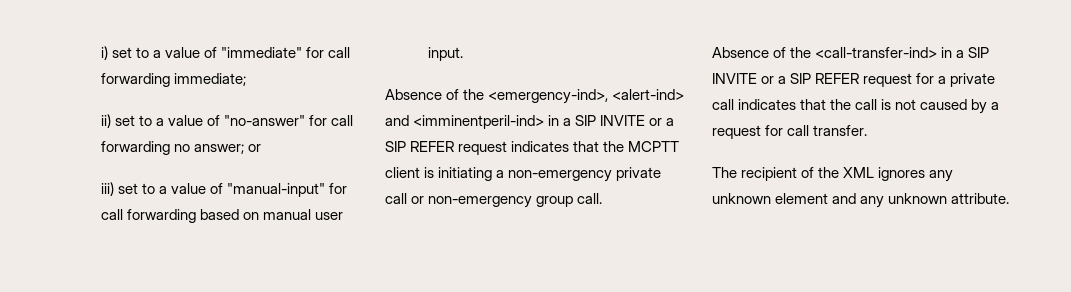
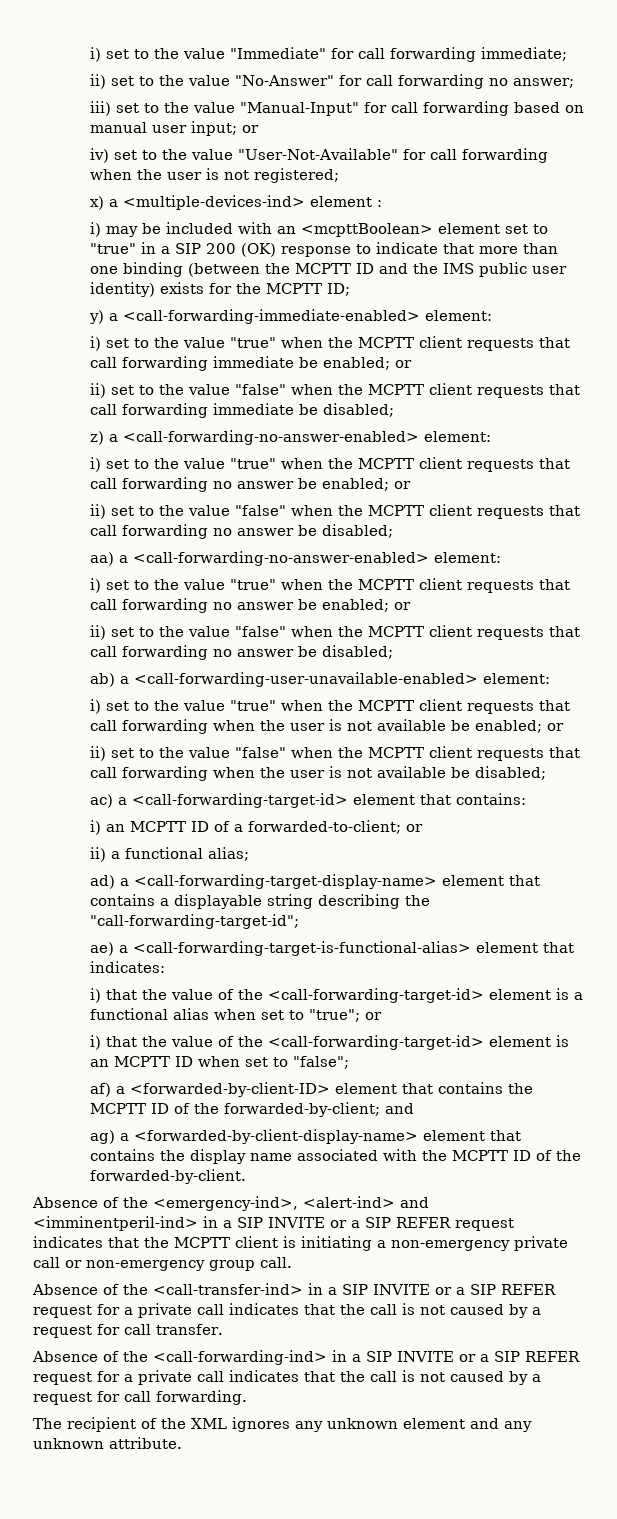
[101,46,303,60] i) set to a value of "immediate" -> [89,47,326,62] i) set to the value "Immediate"
[156,115,306,126] a value of "no-answer" -> [158,75,334,86] the value "No-Answer"
[248,144,262,152] or -> (574, 83) none
[159,183,326,197] a value of "manual-input" -> [163,102,359,116] the value "Manual-Input"
[428,47,464,61] input. -> [190,121,259,136] [89,148,548,163] [89,168,339,183] [89,195,382,210] [89,222,548,237] [89,242,558,257] [89,262,567,277] [89,282,350,297] [88,309,492,324] [89,336,570,351] [89,356,412,371] [89,383,580,398] [89,403,394,418] [89,430,491,445] [89,457,570,472] [89,477,411,492] [89,504,580,519] [89,524,393,539] [89,551,501,566] [89,578,570,593] [89,598,411,613] [89,625,580,640] [89,645,393,660] [89,672,550,687] [89,699,570,714] [89,719,564,734] [89,746,580,761] [89,766,546,781] [89,793,526,808] [89,820,423,835] [89,847,249,862] [89,874,540,889] [89,894,430,909] [89,914,299,929] [89,941,574,956] [89,961,165,973] [89,988,583,1003] [89,1008,382,1022] [89,1035,569,1050] [89,1056,349,1069] [89,1082,533,1097] [89,1102,414,1117] [89,1129,521,1144] [89,1149,581,1164] [89,1169,246,1184] input; or // iv) set to the value "User-Not-Available" for call forwarding when the user is not registered; // x) a <multiple-devices-ind> element : // i) may be included with an <mcpttBoolean> element set to "true" in a SIP 200 (OK) response to indicate that more than one binding (between the MCPTT ID and the IMS public user identity) exists for the MCPTT ID; // y) a <call-forwarding-immediate-enabled> element: // i) set to the value "true" when the MCPTT client requests that call forwarding immediate be enabled; or // ii) set to the value "false" when the MCPTT client requests that call forwarding immediate be disabled; // z) a <call-forwarding-no-answer-enabled> element: // i) set to the value "true" when the MCPTT client requests that call forwarding no answer be enabled; or // ii) set to the value "false" when the MCPTT client requests that call forwarding no answer be disabled; // aa) a <call-forwarding-no-answer-enabled> element: // i) set to the value "true" when the MCPTT client requests that call forwarding no answer be enabled; or // ii) set to the value "false" when the MCPTT client requests that call forwarding no answer be disabled; // ab) a <call-forwarding-user-unavailable-enabled> element: // i) set to the value "true" when the MCPTT client requests that call forwarding when the user is not available be enabled; or // ii) set to the value "false" when the MCPTT client requests that call forwarding when the user is not available be disabled; // ac) a <call-forwarding-target-id> element that contains: // i) an MCPTT ID of a forwarded-to-client; or // ii) a functional alias; // ad) a <call-forwarding-target-display-name> element that contains a displayable string describing the "call-forwarding-target-id"; // ae) a <call-forwarding-target-is-functional-alias> element that indicates: // i) that the value of the <call-forwarding-target-id> element is a functional alias when set to "true"; or // i) that the value of the <call-forwarding-target-id> element is an MCPTT ID when set to "false"; // af) a <forwarded-by-client-ID> element that contains the MCPTT ID of the forwarded-by-client; and // ag) a <forwarded-by-client-display-name> element that contains the display name associated with the MCPTT ID of the forwarded-by-client.
(868, 130) none -> [32,1350,580,1365] [33,1370,541,1385] [33,1390,247,1405] // Absence of the <call-forwarding-ind> in a SIP INVITE or a SIP REFER request for a private call indicates that the call is not caused by a request for call forwarding.

